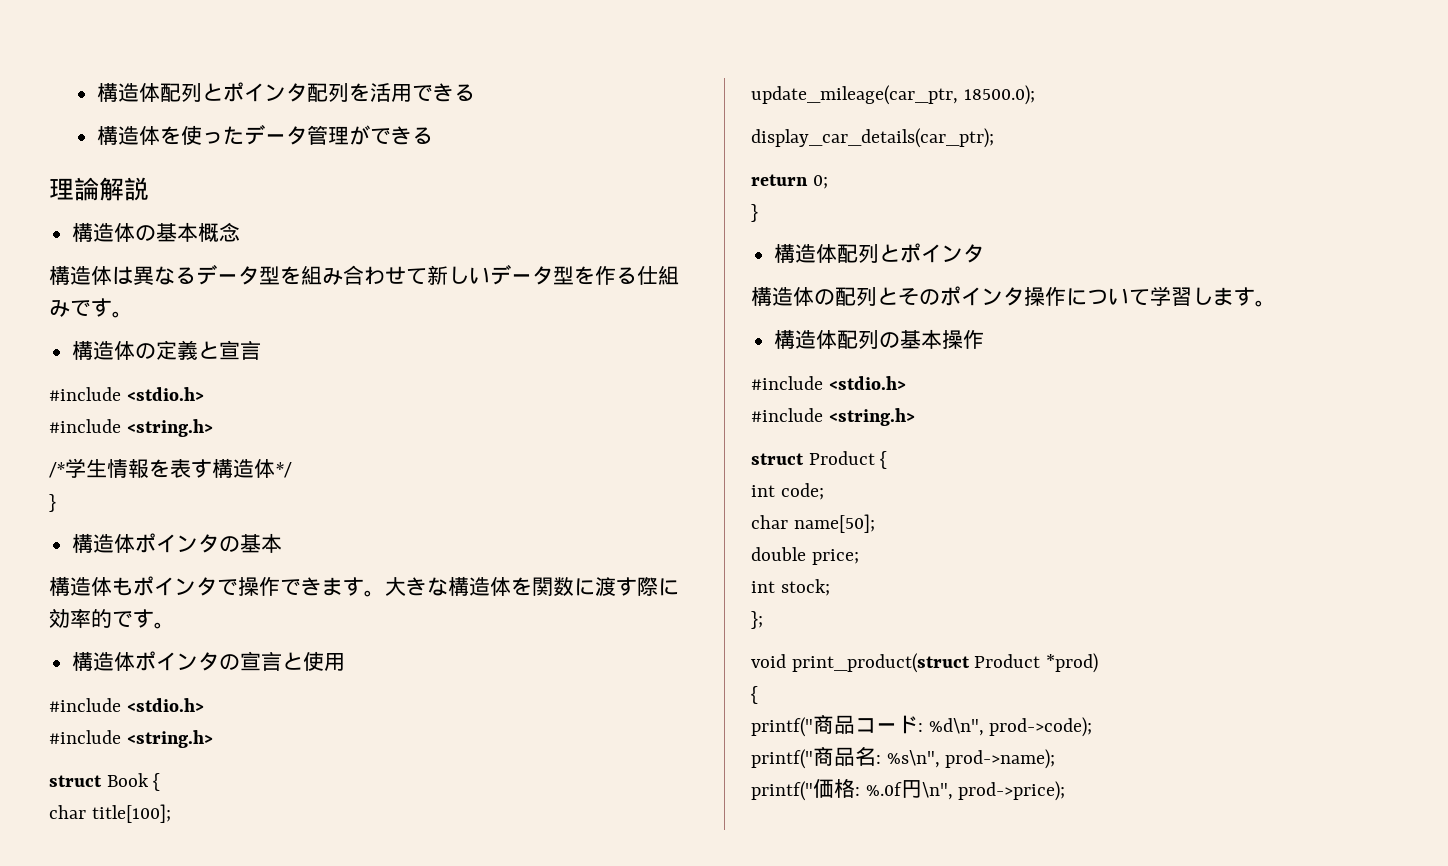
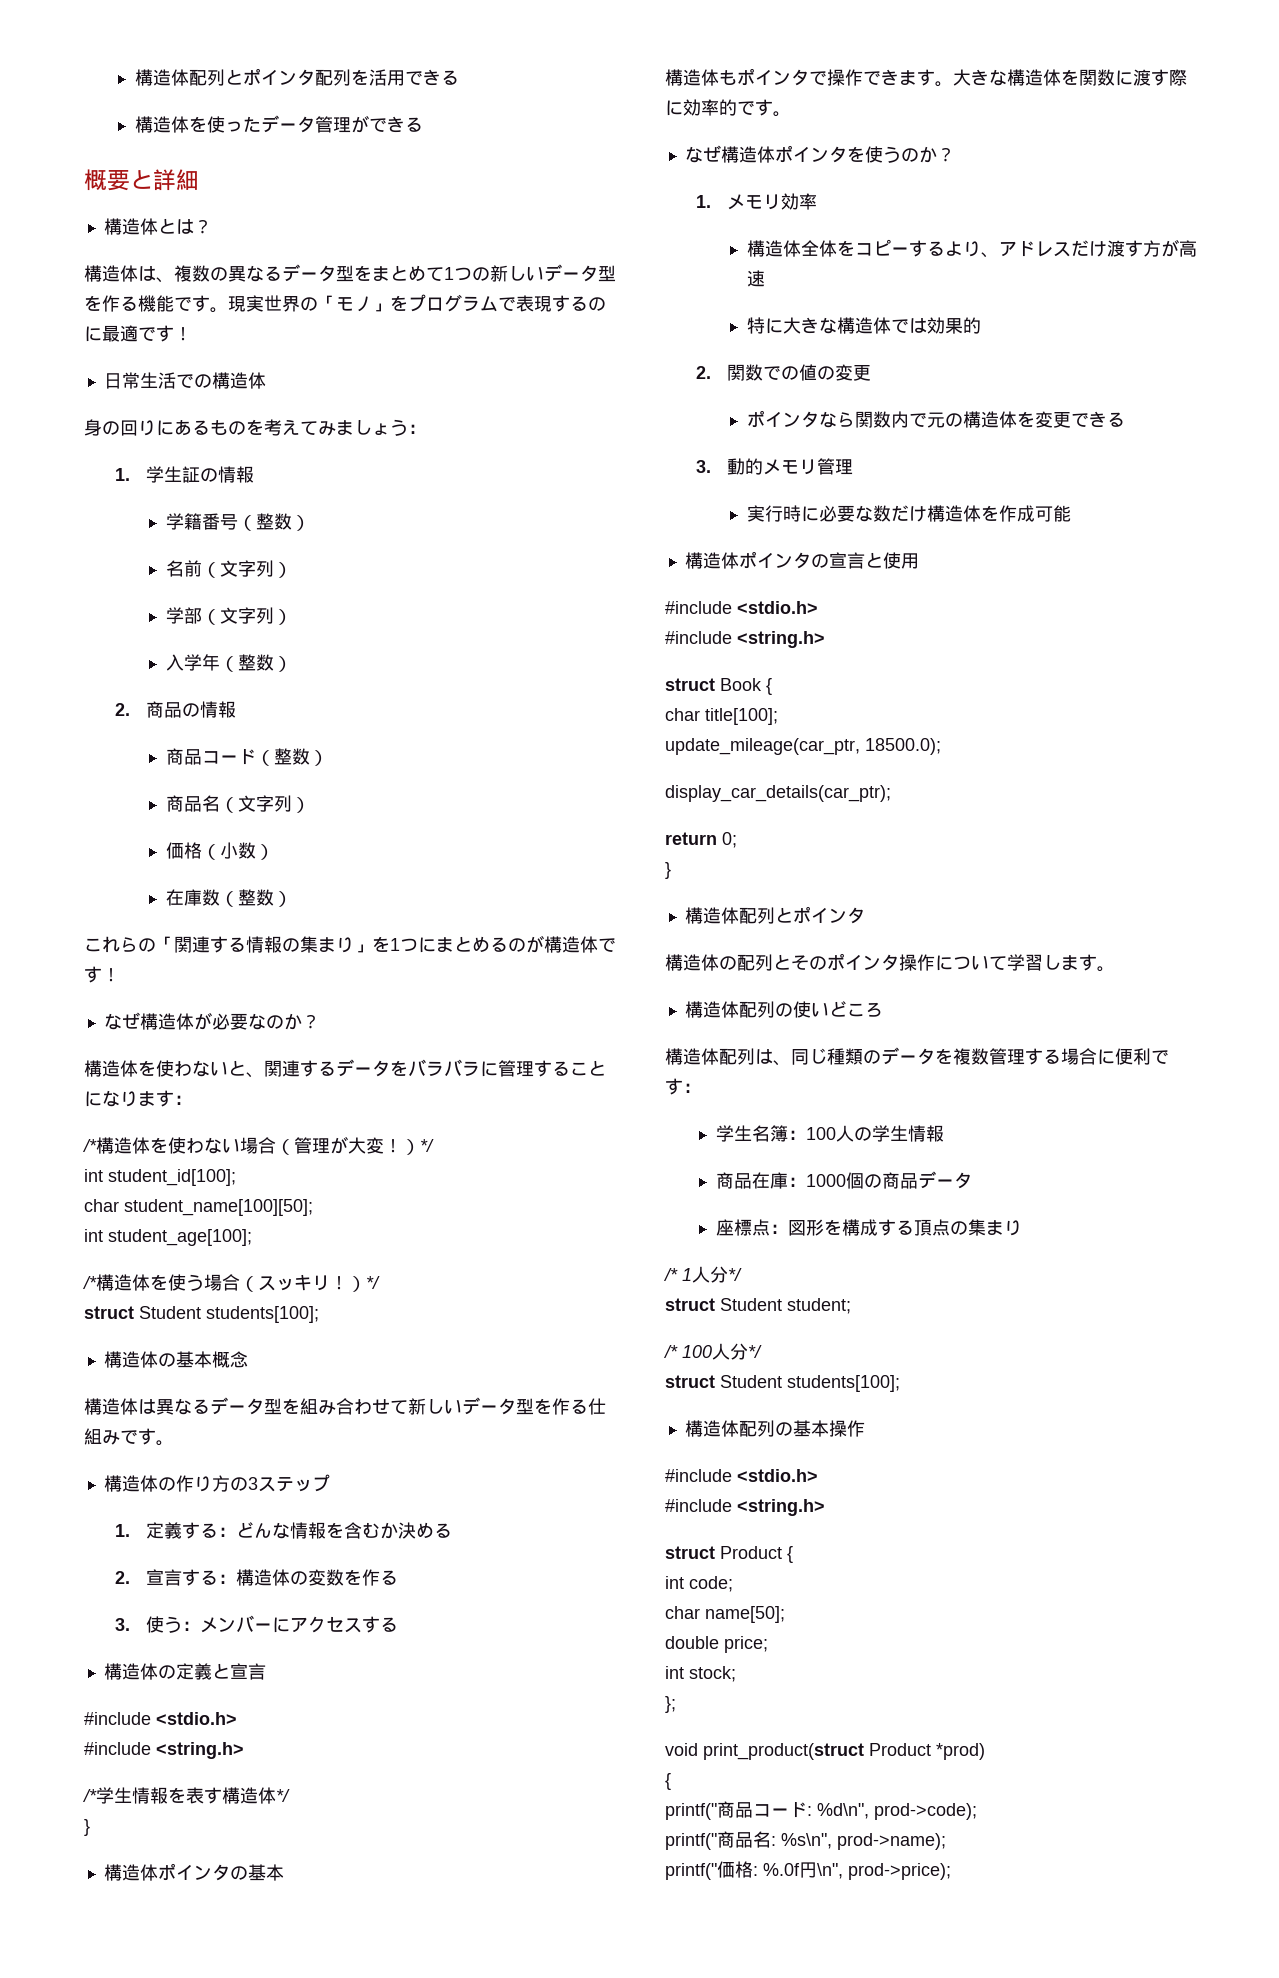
[49,177,149,201] 理論解説 -> [84,169,199,191] [103,218,212,235] [84,264,616,283] [84,294,606,313] [84,325,192,342] [103,372,266,389] [84,419,426,436] [114,466,254,483] [165,513,310,531] [165,560,292,578] [165,607,292,625] [165,654,292,672] [114,701,236,718] [165,748,328,766] [165,795,310,813] [165,842,274,860] [165,889,292,907] [84,935,616,953] [84,966,120,983] [103,1012,320,1030] [84,1059,606,1078] [84,1090,192,1107] [82,1136,434,1155] [84,1169,236,1186] [84,1199,313,1216] [84,1229,252,1246] [82,1274,380,1292] [84,1306,319,1323] 概要と詳細 // 構造体とは？ // 構造体は、複数の異なるデータ型をまとめて1つの新しいデータ型を作る機能です。現実世界の「モノ」をプログラムで表現するのに最適です！ // 日常生活での構造体 // 身の回りにあるものを考えてみましょう： // 1.学生証の情報 // 学籍番号（整数） // 名前（文字列） // 学部（文字列） // 入学年（整数） // 2.商品の情報 // 商品コード（整数） // 商品名（文字列） // 価格（小数） // 在庫数（整数） // これらの「関連する情報の集まり」を1つにまとめるのが構造体です！ // なぜ構造体が必要なのか？ // 構造体を使わないと、関連するデータをバラバラに管理することになります： // /*構造体を使わない場合（管理が大変！）*/ // int student_id[100]; // char student_name[100][50]; // int student_age[100]; // /*構造体を使う場合（スッキリ！）*/ // struct Student students[100];
(133, 314) none -> [103,1474,330,1492] [114,1522,452,1539] [114,1569,398,1586] [114,1615,398,1633] // 構造体の作り方の3ステップ // 1.定義する：どんな情報を含むか決める // 2.宣言する：構造体の変数を作る // 3.使う：メンバーにアクセスする
(175, 625) none -> [684,145,955,163] [695,193,817,210] [746,239,1197,258] [746,270,765,287] [746,317,981,334] [695,364,871,381] [746,410,1125,428] [695,458,853,475] [746,505,1071,522] // なぜ構造体ポインタを使うのか？ // 1.メモリ効率 // 構造体全体をコピーするより、アドレスだけ渡す方が高速 // 特に大きな構造体では効果的 // 2.関数での値の変更 // ポインタなら関数内で元の構造体を変更できる // 3.動的メモリ管理 // 実行時に必要な数だけ構造体を作成可能
(1276, 303) none -> [684,1001,883,1018] [665,1047,1169,1066] [665,1078,701,1095] [715,1125,944,1142] [715,1171,972,1189] [715,1219,1022,1236] [663,1266,742,1283] [665,1298,851,1314] [663,1343,762,1360] [665,1375,900,1392] // 構造体配列の使いどころ // 構造体配列は、同じ種類のデータを複数管理する場合に便利です： // 学生名簿：100人の学生情報 // 商品在庫：1000個の商品データ // 座標点：図形を構成する頂点の集まり // /* 1人分*/ // struct Student student; // /* 100人分*/ // struct Student students[100];

